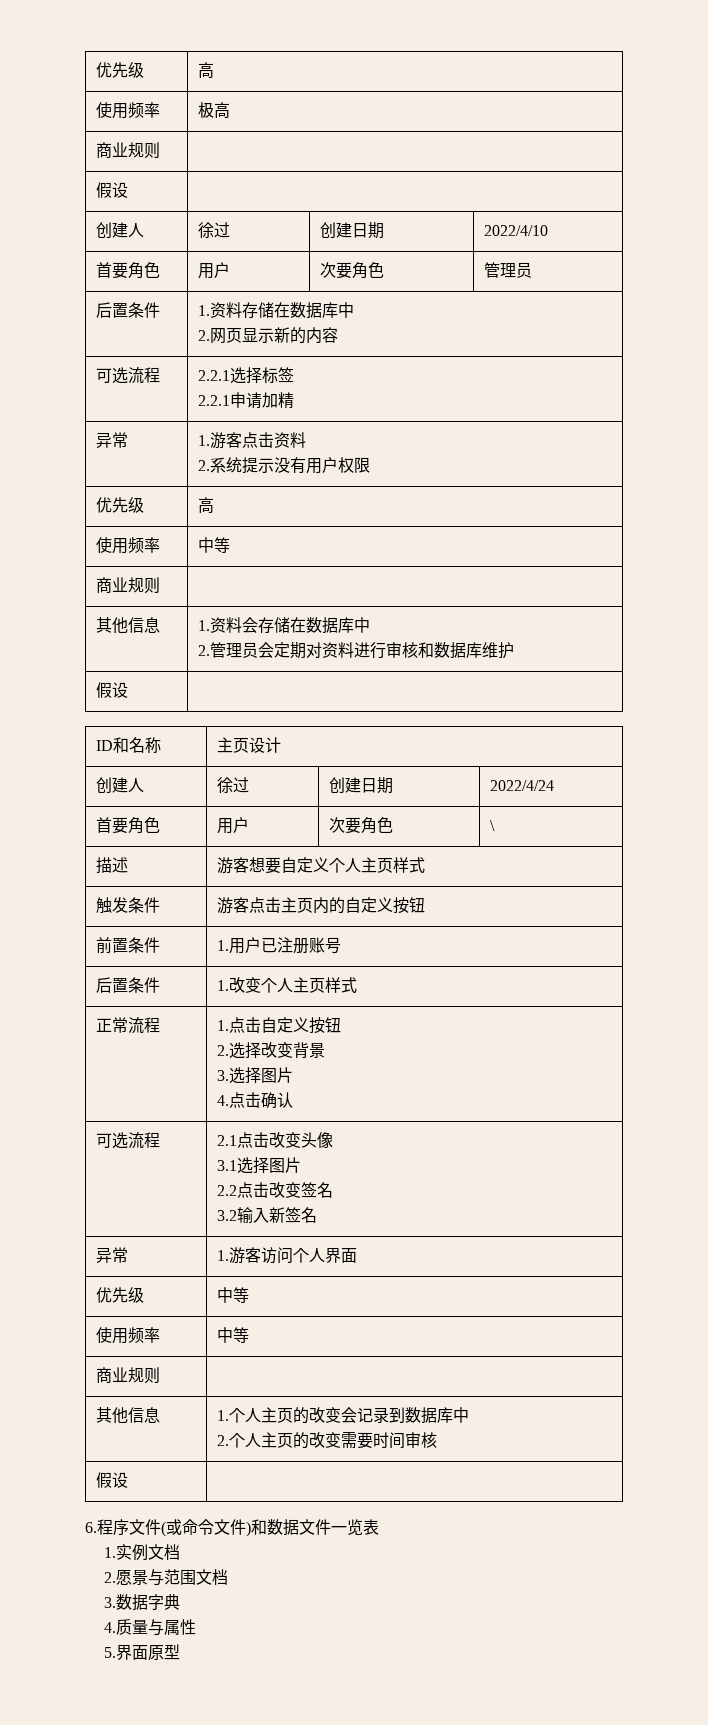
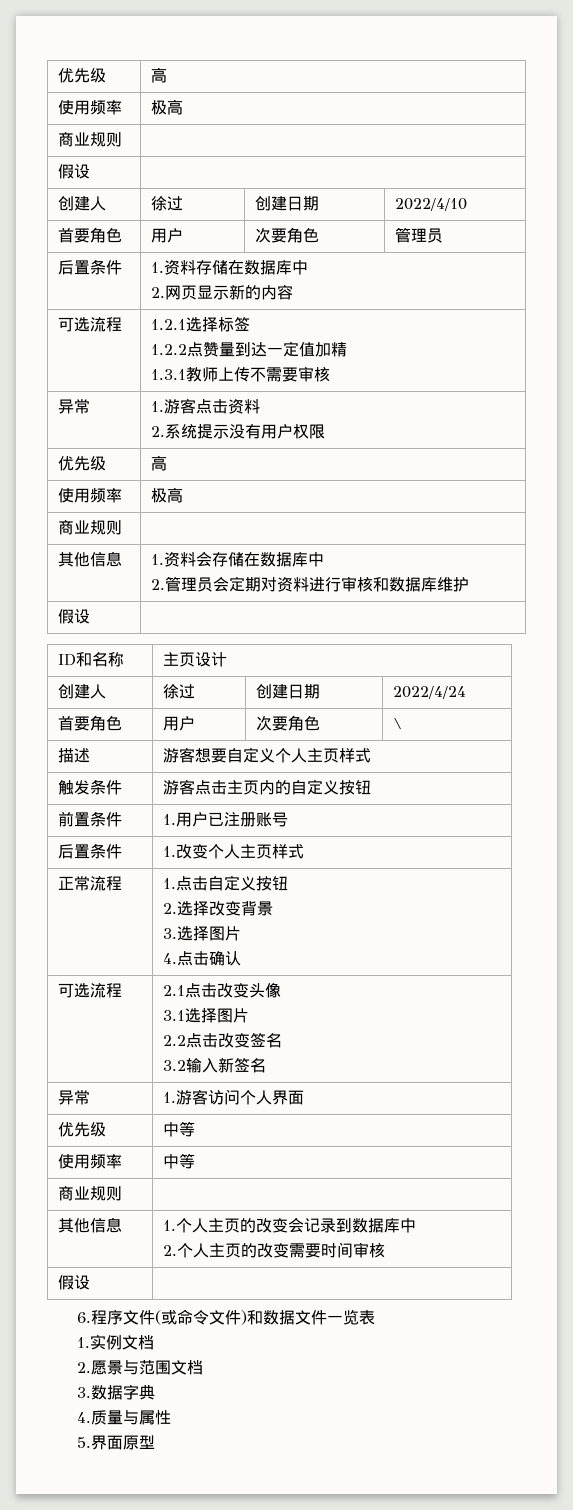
[198,370,231,381] 2.2.1 -> [150,319,186,330] 1.2.1
[198,392,295,409] 2.2.1申请加精 -> [150,341,347,357] [150,366,330,382] 1.2.2点赞量到达一定值加精 // 1.3.1教师上传不需要审核
[198,537,231,553] 中等 -> [150,487,183,503] 极高

